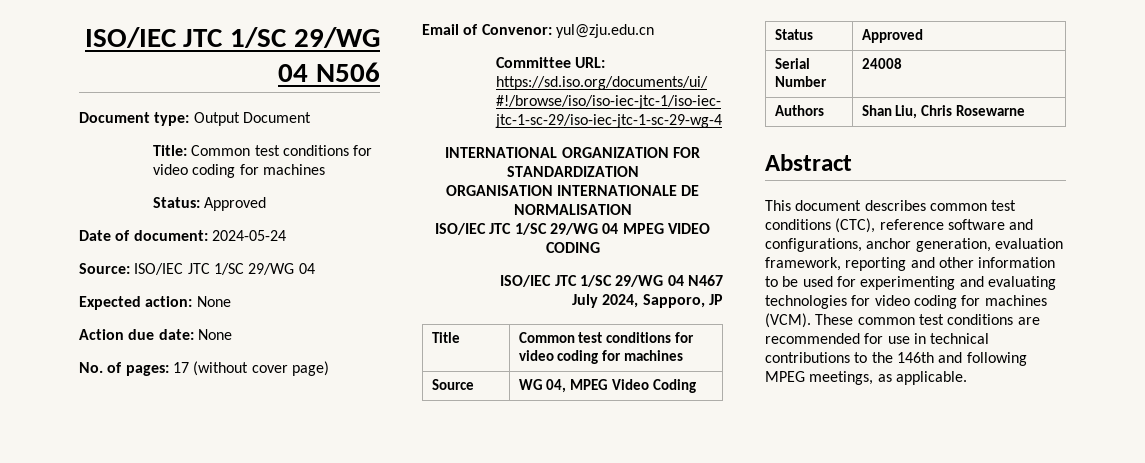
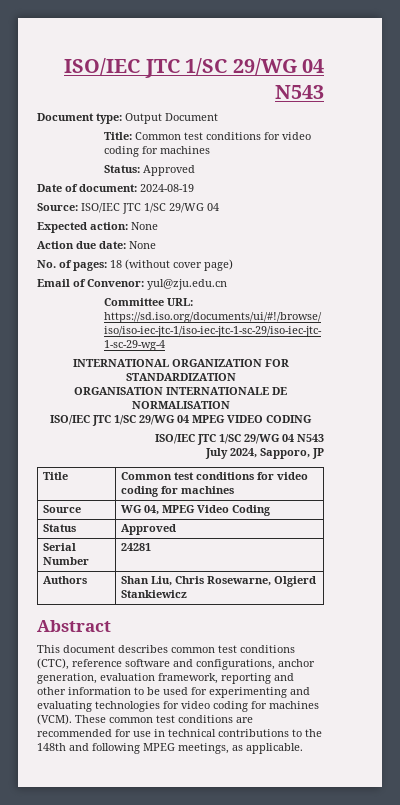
[84,27,380,48] [278,62,380,82] ISO/IEC JTC 1/SC 29/WG 04 N506 -> [64,58,324,78] [275,85,324,99] ISO/IEC JTC 1/SC 29/WG 04 N543
[211,230,286,241] 2024-05-24 -> [140,184,194,192] 2024-08-19
[172,362,189,373] 17 -> [110,260,122,268] 18
[688,275,723,286] N467 -> [297,434,324,442] N543
[861,58,902,69] 24008 -> [120,543,151,551] 24281
[956,105,1026,116] Rosewarne -> [206,576,316,587] [120,590,187,598] Rosewarne, Olgierd Stankiewicz
[896,352,934,363] 146th -> [37,743,66,751] 148th

